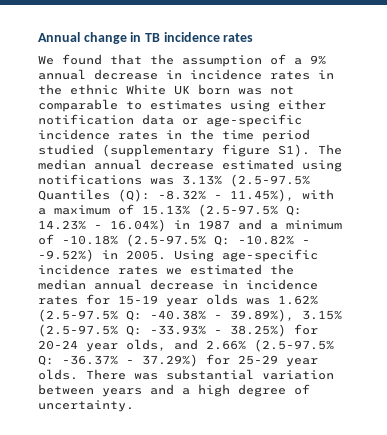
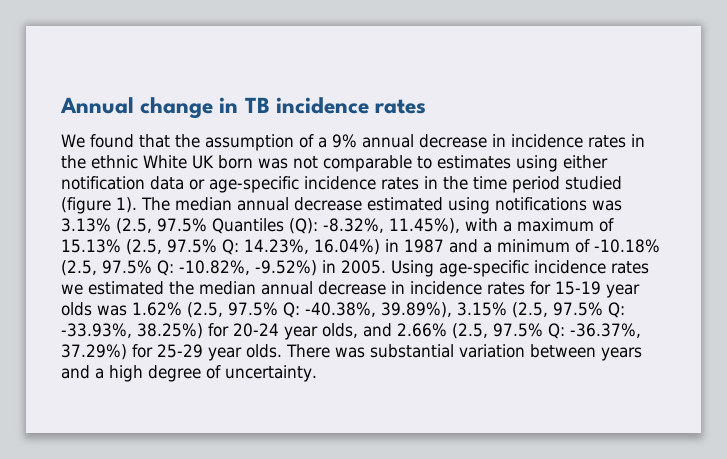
[102,144,310,157] (supplementary figure S1). -> [61,197,137,214] (figure 1).
[230,174,310,187] [38,189,222,202] (2.5-97.5% Quantiles (Q): -8.32% - -> [116,218,384,234] (2.5, 97.5% Quantiles (Q): -8.32%,
[198,204,302,217] [38,220,102,230] (2.5-97.5% Q: 14.23% - -> [126,239,309,255] (2.5, 97.5% Q: 14.23%,
[126,234,310,247] (2.5-97.5% Q: -10.82% - -> [61,260,250,276] (2.5, 97.5% Q: -10.82%,
[38,309,342,322] [38,324,222,337] (2.5-97.5% Q: -40.38% - 39.89%), 3.15% (2.5-97.5% Q: -33.93% - -> [187,302,625,318] [61,323,132,338] (2.5, 97.5% Q: -40.38%, 39.89%), 3.15% (2.5, 97.5% Q: -33.93%,
[254,339,334,352] [38,355,134,366] (2.5-97.5% Q: -36.37% - -> [452,323,641,339] (2.5, 97.5% Q: -36.37%,

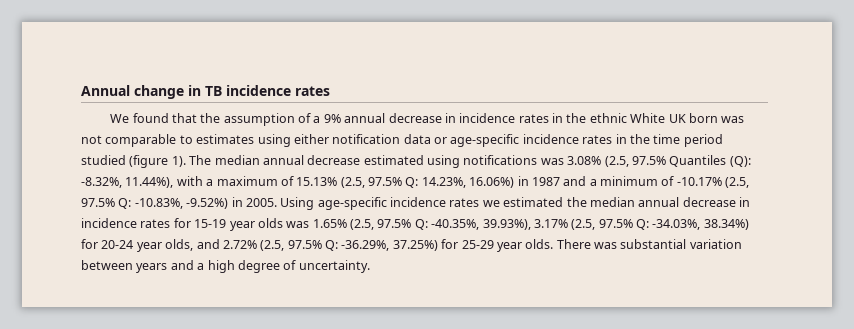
[61,218,111,232] 3.13% -> [567,156,602,165] 3.08%
[389,218,460,234] 11.45%), -> [125,177,174,188] 11.44%),
[314,239,380,255] 16.04%) -> [469,177,515,188] 16.06%)
[594,239,660,253] [61,260,250,276] -10.18% (2.5, 97.5% Q: -10.82%, -> [676,177,750,188] [81,198,183,209] -10.17% (2.5, 97.5% Q: -10.83%,
[132,302,625,318] [61,323,203,339] 1.62% (2.5, 97.5% Q: -40.38%, 39.89%), 3.15% (2.5, 97.5% Q: -33.93%, 38.25%) -> [312,219,749,230] 1.65% (2.5, 97.5% Q: -40.35%, 39.93%), 3.17% (2.5, 97.5% Q: -34.03%, 38.34%)
[397,323,641,339] [61,344,127,360] 2.66% (2.5, 97.5% Q: -36.37%, 37.29%) -> [222,240,438,251] 2.72% (2.5, 97.5% Q: -36.29%, 37.25%)

